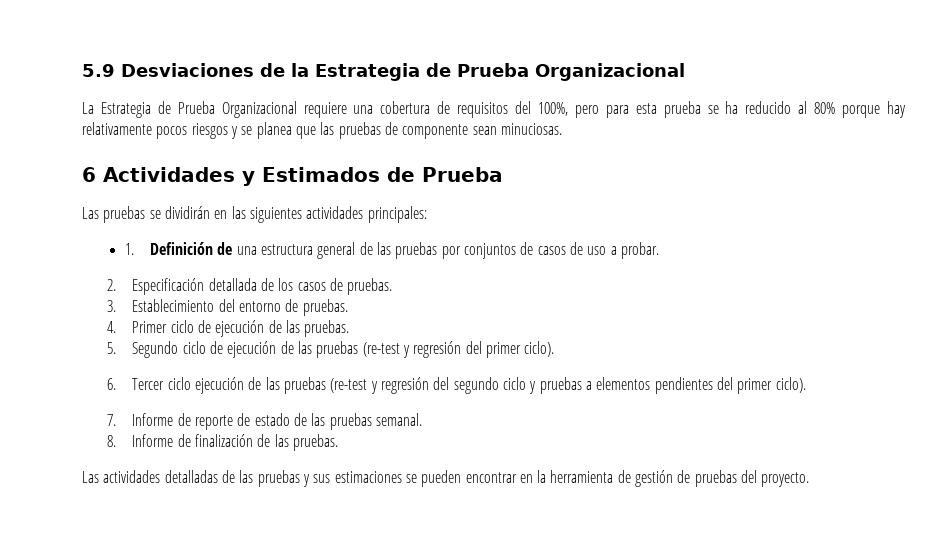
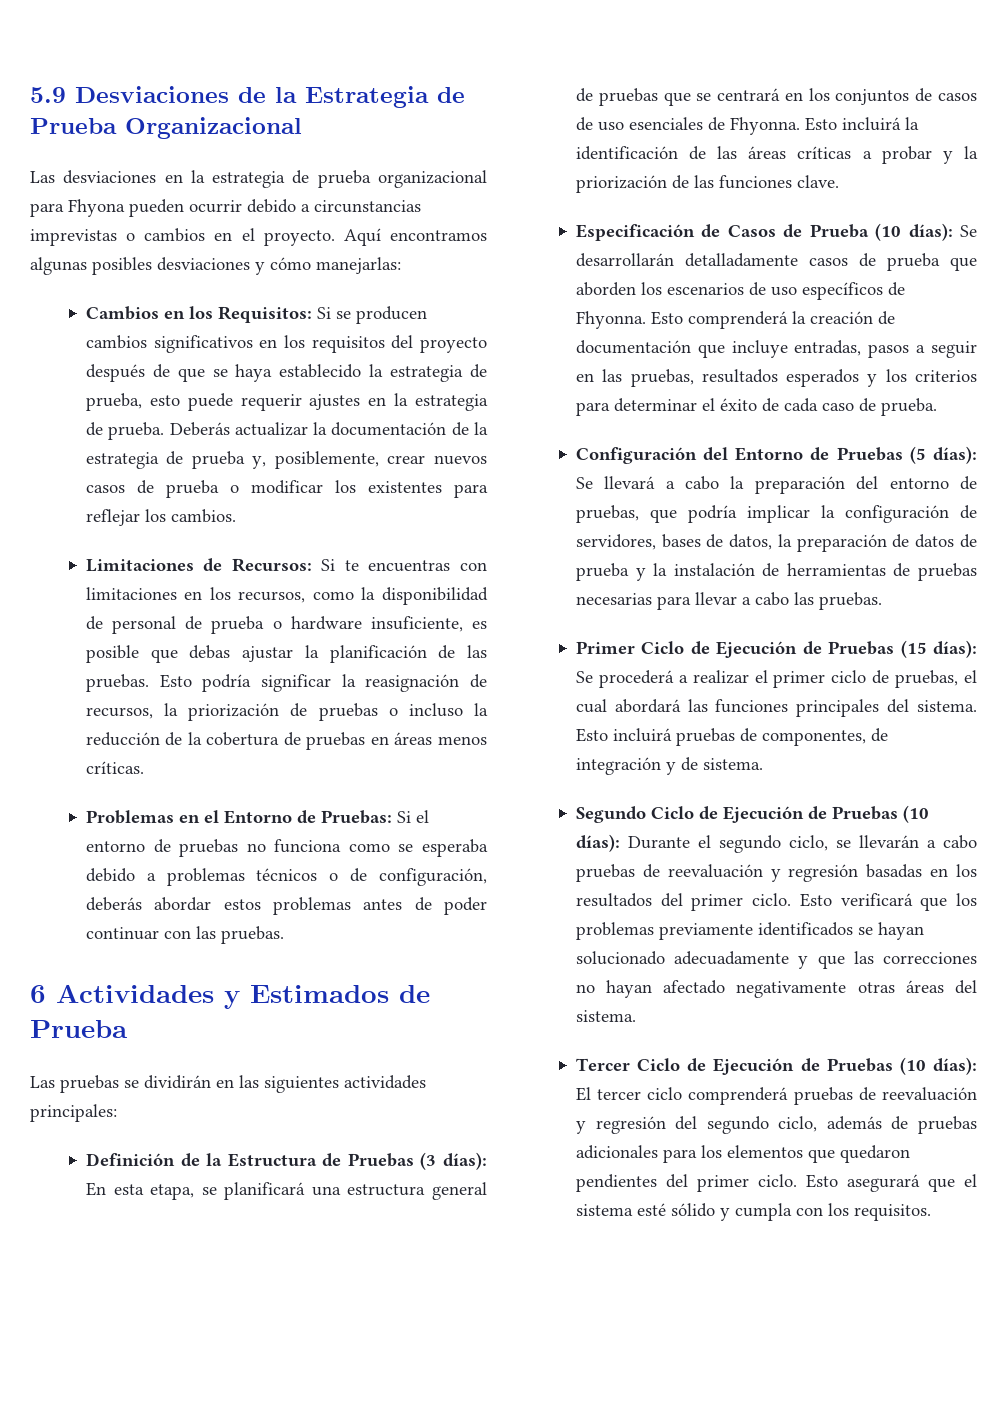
[82,101,906,118] [82,122,562,139] La Estrategia de Prueba Organizacional requiere una cobertura de requisitos del 100%, pero para esta prueba se ha reducido al 80% porque hay relativamente pocos riesgos y se planea que las pruebas de componente sean minuciosas. -> [30,170,487,188] [30,199,421,217] [30,228,487,246] [30,257,401,275] [85,306,427,324] [85,335,487,353] [85,364,487,382] [85,393,488,411] [85,422,488,440] [85,451,487,469] [85,480,488,498] [85,509,236,526] [85,558,487,572] [85,587,488,605] [85,616,487,634] [85,645,487,663] [85,674,487,692] [85,703,489,721] [85,732,487,750] [85,761,144,774] [85,810,429,824] [85,839,488,857] [85,868,487,886] [85,897,487,915] [85,926,284,944] Las desviaciones en la estrategia de prueba organizacional para Fhyona pueden ocurrir debido a circunstancias imprevistas o cambios en el proyecto. Aquí encontramos algunas posibles desviaciones y cómo manejarlas: // Cambios en los Requisitos: Si se producen cambios significativos en los requisitos del proyecto después de que se haya establecido la estrategia de prueba, esto puede requerir ajustes en la estrategia de prueba. Deberás actualizar la documentación de la estrategia de prueba y, posiblemente, crear nuevos casos de prueba o modificar los existentes para reflejar los cambios. // Limitaciones de Recursos: Si te encuentras con limitaciones en los recursos, como la disponibilidad de personal de prueba o hardware insuficiente, es posible que debas ajustar la planificación de las pruebas. Esto podría significar la reasignación de recursos, la priorización de pruebas o incluso la reducción de la cobertura de pruebas en áreas menos críticas. // Problemas en el Entorno de Pruebas: Si el entorno de pruebas no funciona como se esperaba debido a problemas técnicos o de configuración, deberás abordar estos problemas antes de poder continuar con las pruebas.
[124,243,134,255] 1. -> (117, 1113) none
[236,242,461,259] una estructura general de las pruebas por -> [206,1152,487,1170] [85,1182,487,1200] [575,88,830,106] la Estructura de Pruebas (3 días): En esta etapa, se planificará una estructura general de pruebas que se centrará en los
[610,242,659,259] [107,278,393,295] [107,299,348,316] [107,320,350,337] [107,341,555,358] [107,377,806,394] [107,413,423,430] [107,434,339,451] [82,470,810,487] a probar. // 2. Especificación detallada de los casos de pruebas. // 3. Establecimiento del entorno de pruebas. // 4. Primer ciclo de ejecución de las pruebas. // 5. Segundo ciclo de ejecución de las pruebas (re-test y regresión del primer ciclo). // 6. Tercer ciclo ejecución de las pruebas (re-test y regresión del segundo ciclo y pruebas a elementos pendientes del primer ciclo). // 7. Informe de reporte de estado de las pruebas semanal. // 8. Informe de finalización de las pruebas. // Las actividades detalladas de las pruebas y sus estimaciones se pueden encontrar en la herramienta de gestión de pruebas del proyecto. -> [628,117,919,135] [575,146,978,164] [575,175,839,193] [575,223,977,241] [575,253,977,271] [575,282,905,300] [575,311,895,329] [575,340,977,358] [575,369,977,387] [575,398,937,416] [575,446,977,464] [575,476,977,494] [575,505,977,523] [575,534,977,552] [575,563,977,581] [575,592,882,610] [575,640,977,658] [575,670,977,688] [575,699,977,717] [575,728,888,746] [575,757,763,775] [575,805,929,823] [575,834,977,853] [575,864,977,882] [575,893,977,911] [575,922,924,940] [575,951,977,969] [575,980,977,998] [575,1010,636,1022] [575,1057,977,1075] [575,1087,977,1105] [575,1116,977,1134] [575,1145,910,1163] [575,1174,977,1192] [575,1203,931,1221] esenciales de Fhyonna. Esto incluirá la identificación de las áreas críticas a probar y la priorización de las funciones clave. // Especificación de Casos de Prueba (10 días): Se desarrollarán detalladamente casos de prueba que aborden los escenarios de uso específicos de Fhyonna. Esto comprenderá la creación de documentación que incluye entradas, pasos a seguir en las pruebas, resultados esperados y los criterios para determinar el éxito de cada caso de prueba. // Configuración del Entorno de Pruebas (5 días): Se llevará a cabo la preparación del entorno de pruebas, que podría implicar la configuración de servidores, bases de datos, la preparación de datos de prueba y la instalación de herramientas de pruebas necesarias para llevar a cabo las pruebas. // Primer Ciclo de Ejecución de Pruebas (15 días): Se procederá a realizar el primer ciclo de pruebas, el cual abordará las funciones principales del sistema. Esto incluirá pruebas de componentes, de integración y de sistema. // Segundo Ciclo de Ejecución de Pruebas (10 días): Durante el segundo ciclo, se llevarán a cabo pruebas de reevaluación y regresión basadas en los resultados del primer ciclo. Esto verificará que los problemas previamente identificados se hayan solucionado adecuadamente y que las correcciones no hayan afectado negativamente otras áreas del sistema. // Tercer Ciclo de Ejecución de Pruebas (10 días): El tercer ciclo comprenderá pruebas de reevaluación y regresión del segundo ciclo, además de pruebas adicionales para los elementos que quedaron pendientes del primer ciclo. Esto asegurará que el sistema esté sólido y cumpla con los requisitos.

